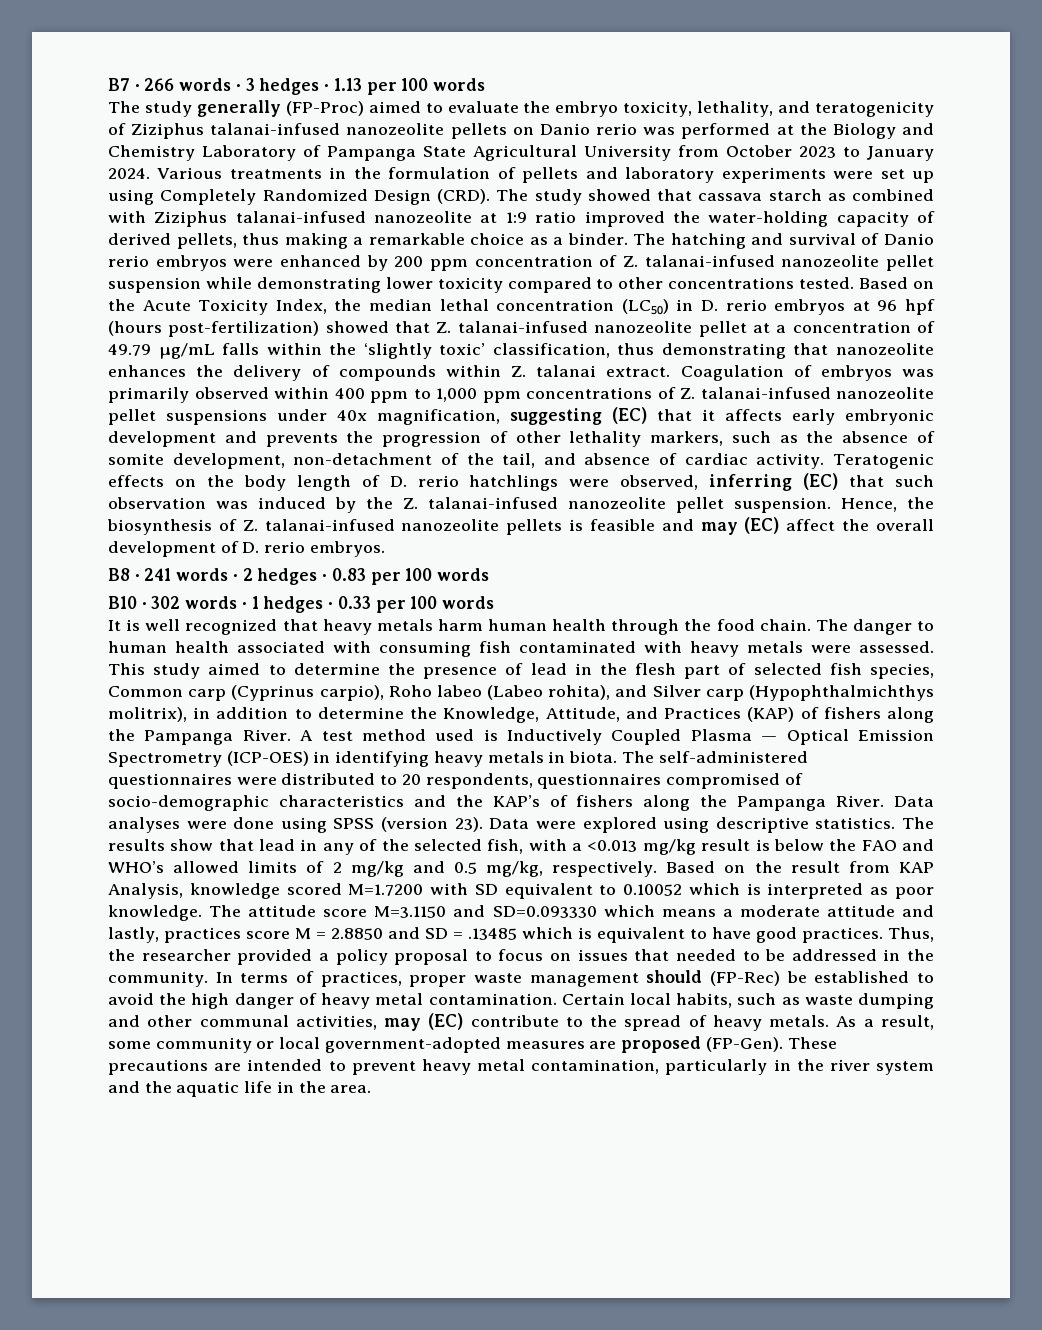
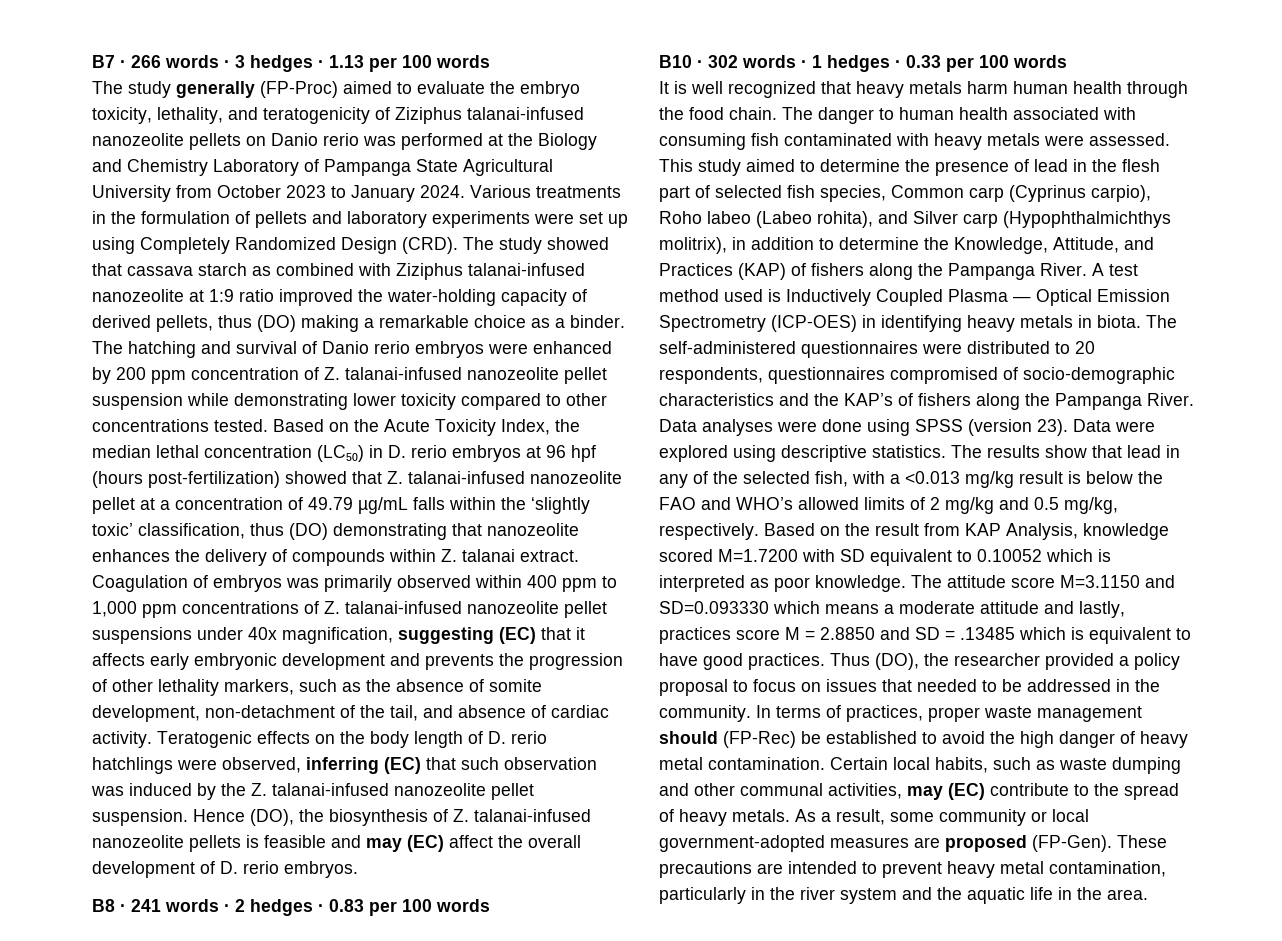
(280, 239) none -> [257,315,296,332] (DO)
(655, 349) none -> [289,523,328,540] (DO)
[841,498,897,512] Hence, -> [193,809,294,826] Hence (DO),
[888,927,934,942] Thus, -> [830,653,919,670] Thus (DO),

